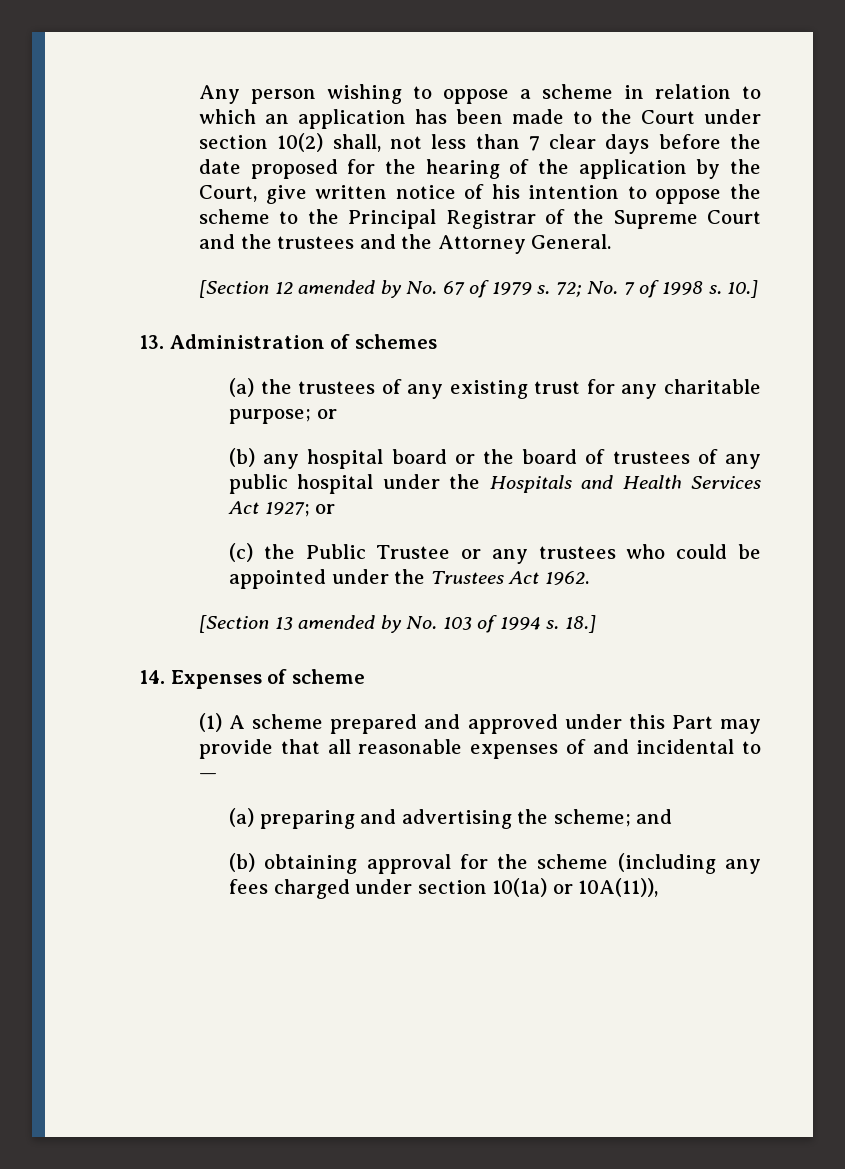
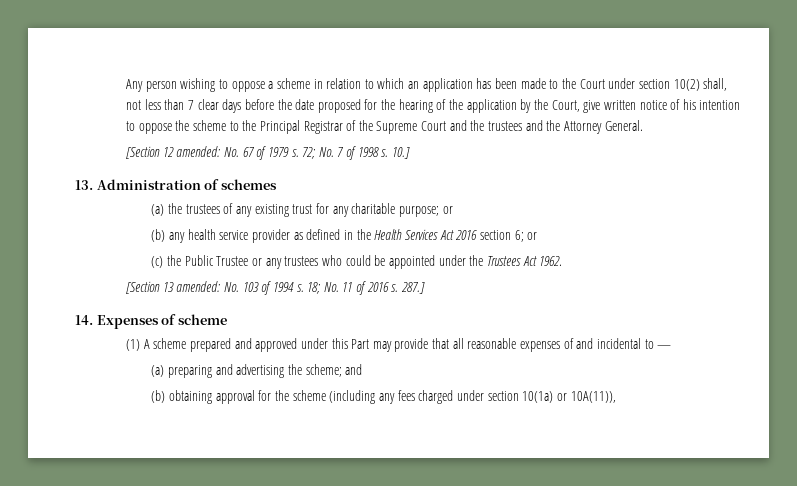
[298,280,402,298] amended by -> [176,146,221,157] amended:
[307,449,761,469] [229,474,761,494] [228,501,310,517] hospital board or the board of trustees of any public hospital under the Hospitals and Health Services Act 1927; -> [187,229,524,243] health service provider as defined in the Health Services Act 2016 section 6;
[298,615,402,633] amended by -> [176,281,221,292] amended:
[564,615,596,633] 18.] -> [307,281,426,295] 18; No. 11 of 2016 s. 287.]

